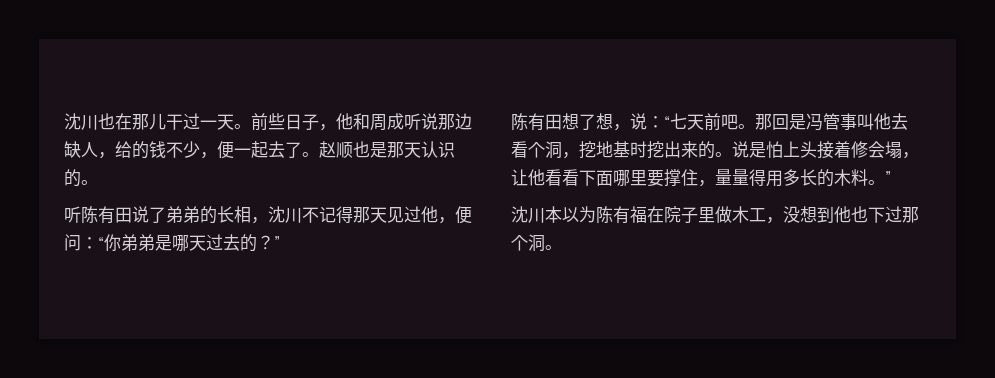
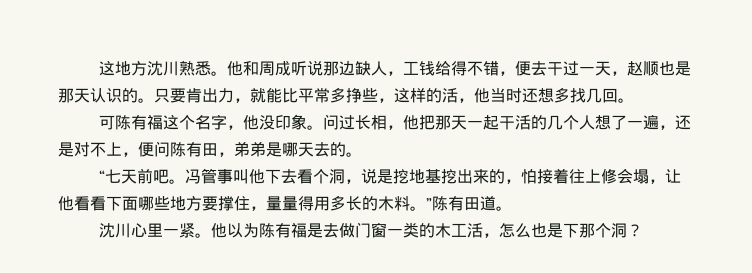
[64,113,336,131] 沈川也在那儿干过一天。前些日子， -> [98,60,227,76] 这地方沈川熟悉。
[115,141,319,159] 给的钱不少，便一起去了。 -> [402,60,627,76] 工钱给得不错，便去干过一天，
[64,206,472,224] [64,234,280,252] [511,113,664,131] // 听陈有田说了弟弟的长相，沈川不记得那天见过他，便问：“你弟弟是哪天过去的？” // 陈有田想了想，说： -> [154,87,634,103] [98,114,691,130] [58,141,362,157] 只要肯出力，就能比平常多挣些，这样的活，他当时还想多找几回。 // 可陈有福这个名字，他没印象。问过长相，他把那天一起干活的几个人想了一遍，还是对不上，便问陈有田，弟弟是哪天去的。 //
[755,113,806,130] 那回是 -> (185, 181) none
(891, 121) none -> [264,169,281,184] 下
[579,141,851,159] 挖地基时挖出来的。说是怕上头接着 -> [360,168,601,184] 说是挖地基挖出来的，怕接着往上
[630,170,647,186] 里 -> [154,196,202,211] 些地方
[511,206,919,224] [511,234,562,251] // 沈川本以为陈有福在院子里做木工，没想到他也下过那个洞。 -> [432,196,512,211] [98,222,643,238] 陈有田道。 // 沈川心里一紧。他以为陈有福是去做门窗一类的木工活，怎么也是下那个洞？

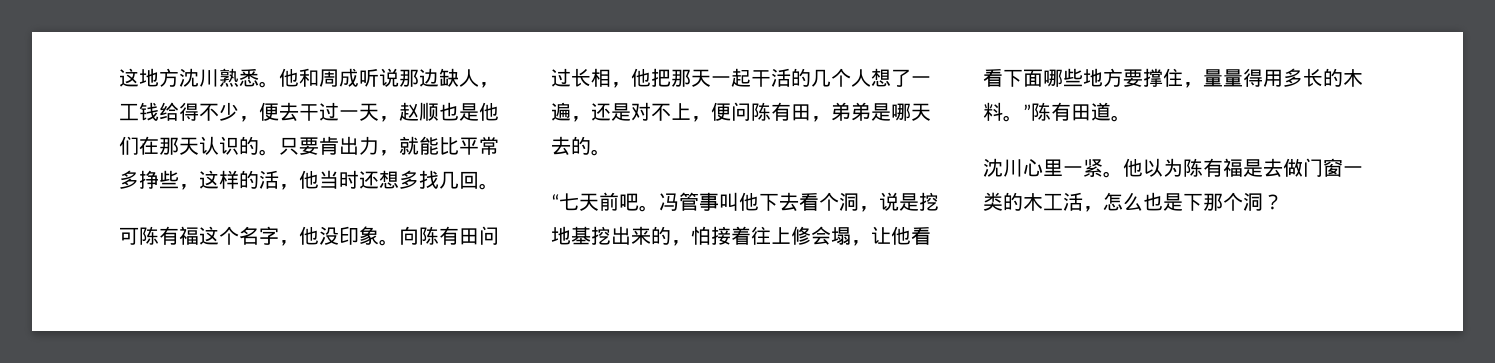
[482,61,499,76] 错 -> [219,102,239,121] 少
(691, 68) none -> [479,102,499,121] [119,136,159,155] 他们在
(323, 127) none -> [399,226,479,245] 向陈有田

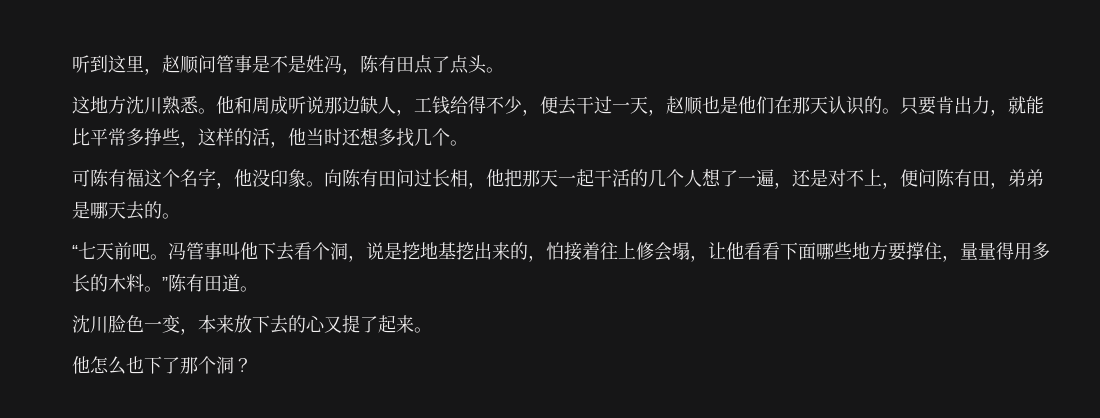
(119, 77) none -> [72,55,504,75] 听到这里，赵顺问管事是不是姓冯，陈有田点了点头。 //
[459,171,479,189] 回 -> [432,128,450,146] 个
[1023,158,1363,178] [983,192,1203,212] 心里一紧。他以为陈有福是去做门窗一类的木工活，怎么也是下 -> [108,315,432,335] [72,356,180,375] 脸色一变，本来放下去的心又提了起来。 // 他怎么也下了

